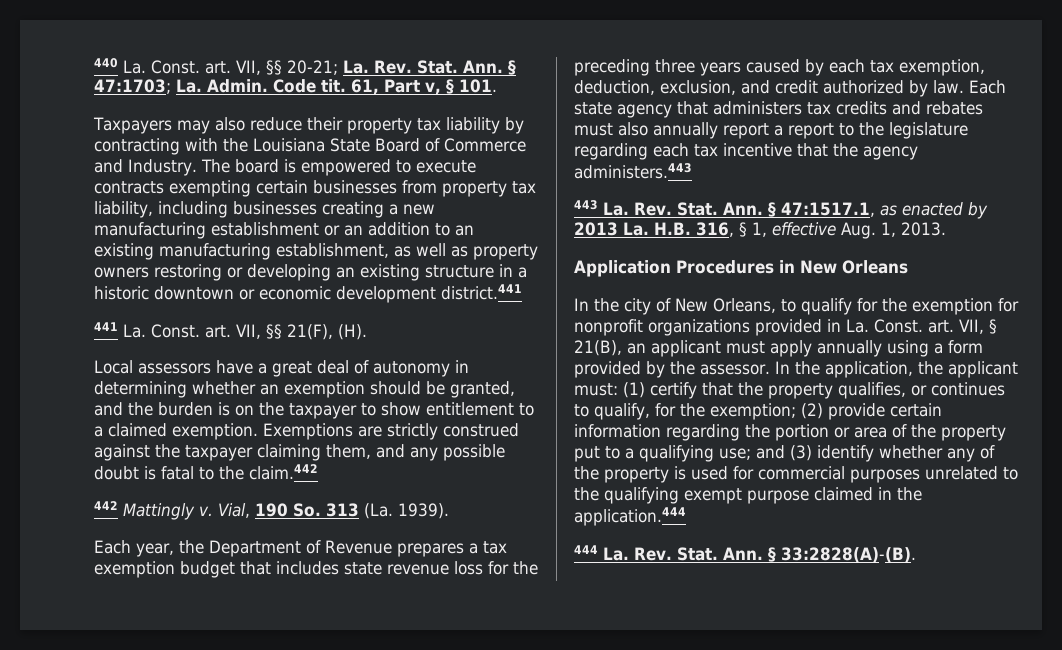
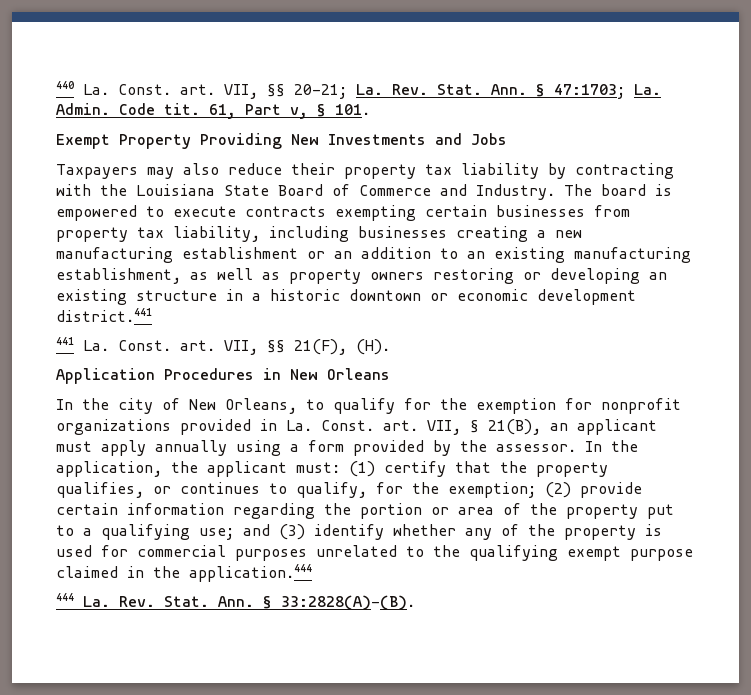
(497, 86) none -> [56,133,507,149] // Exempt Property Providing New Investments and Jobs
[94,360,469,377] [94,381,515,398] [94,402,534,419] [94,423,519,440] [94,444,505,461] [94,464,318,480] [94,501,449,520] [94,540,507,557] [94,561,538,578] [574,59,985,76] [574,80,1006,97] [574,101,983,118] [574,122,968,139] [574,143,918,160] [574,163,692,179] [574,200,988,219] [574,222,946,239] // Local assessors have a great deal of autonomy in determining whether an exemption should be granted, and the burden is on the taxpayer to show entitlement to a claimed exemption. Exemptions are strictly construed against the taxpayer claiming them, and any possible doubt is fatal to the claim.442 // 442 Mattingly v. Vial, 190 So. 313 (La. 1939). // Each year, the Department of Revenue prepares a tax exemption budget that includes state revenue loss for the preceding three years caused by each tax exemption, deduction, exclusion, and credit authorized by law. Each state agency that administers tax credits and rebates must also annually report a report to the legislature regarding each tax incentive that the agency administers.443 // 443 La. Rev. Stat. Ann. § 47:1517.1, as enacted by 2013 La. H.B. 316, § 1, effective Aug. 1, 2013. -> (390, 347) none

